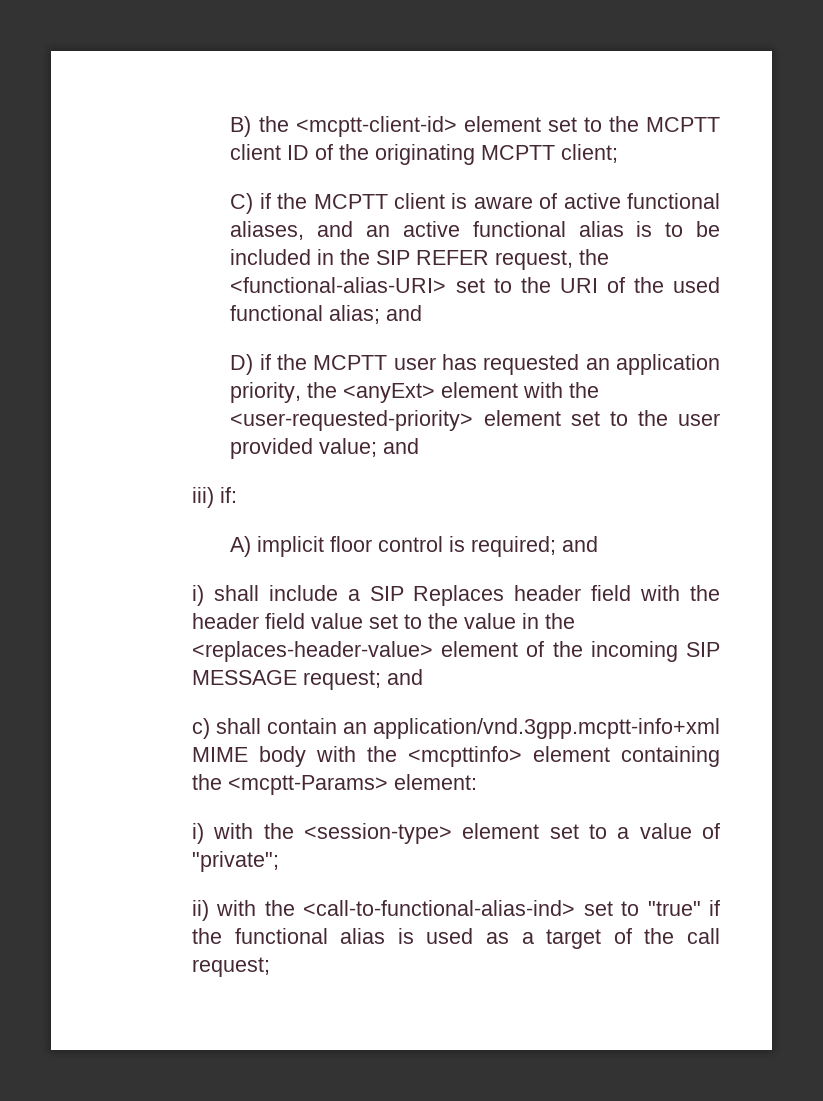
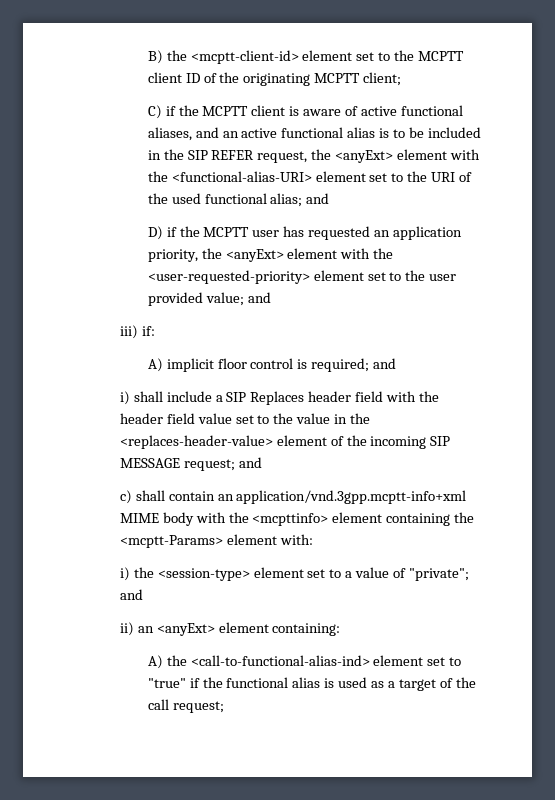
[230,277,447,293] <functional-alias-URI> -> [335,149,481,163] [147,171,366,182] <anyExt> element with the <functional-alias-URI> element
[393,774,477,790] [191,823,254,844] element: // i) with -> [226,534,313,545] [119,567,130,581] element with: // i)
(279, 861) none -> [119,589,143,600] and
[216,900,257,916] with -> [137,622,341,636] [147,655,163,669] an <anyExt> element containing: // A)
(576, 908) none -> [373,655,424,666] element

